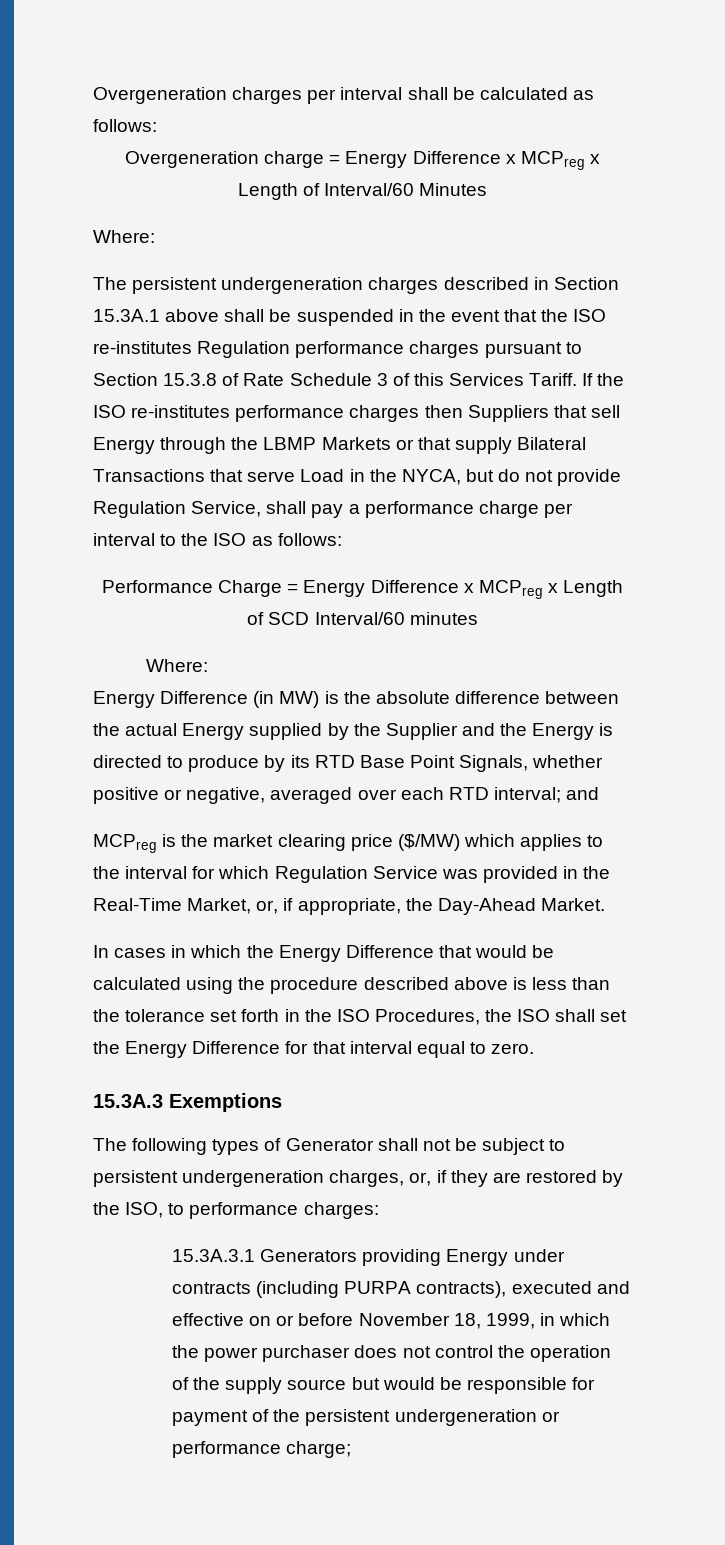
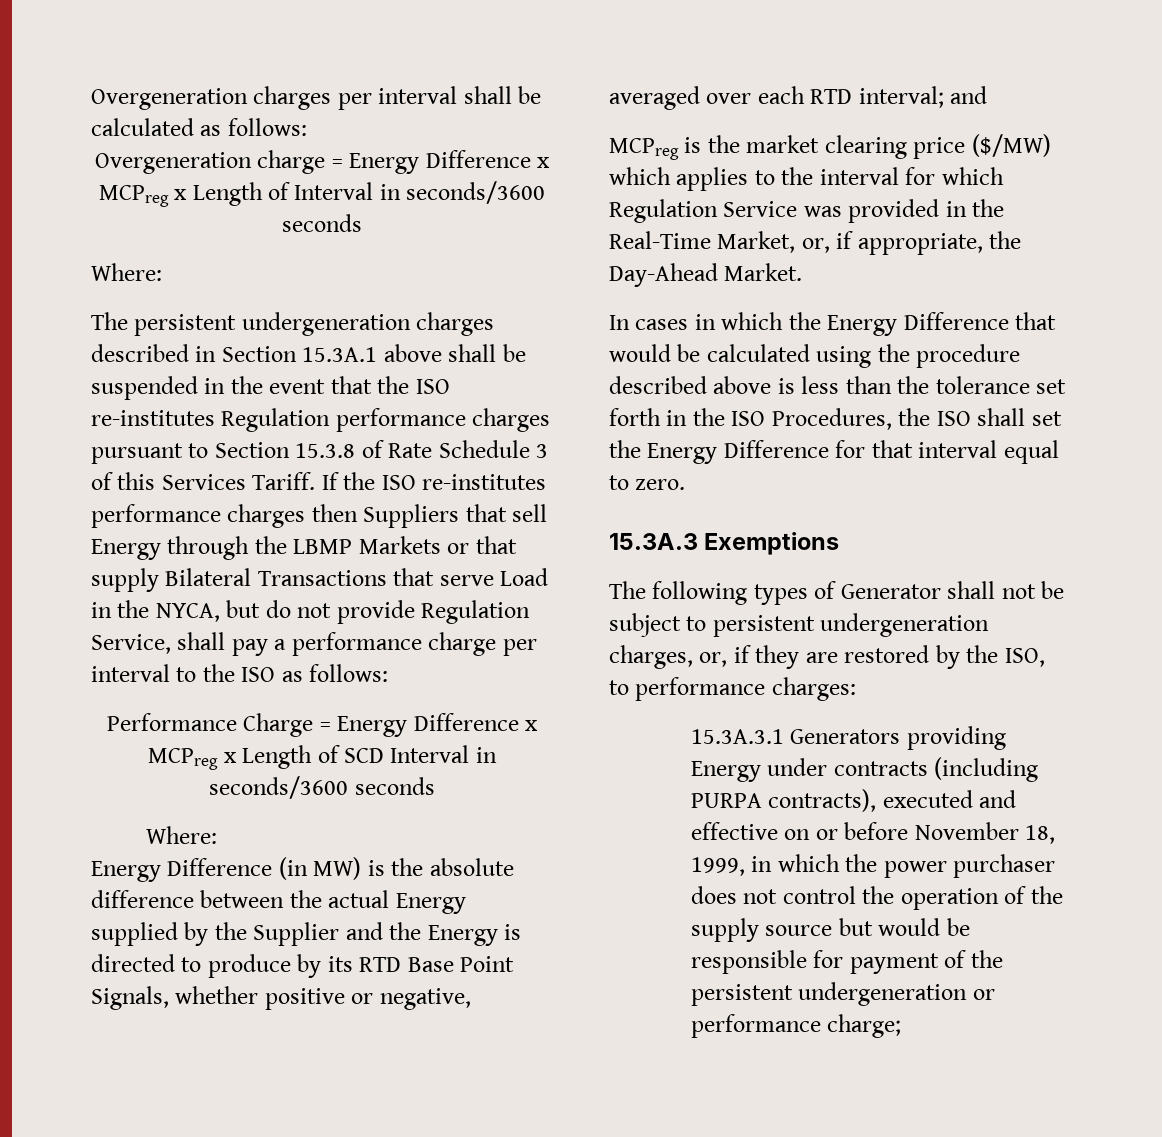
[324,183,488,196] Interval/60 Minutes -> [294,181,546,204] [282,214,362,232] Interval in seconds/3600 seconds
[314,612,478,625] Interval/60 minutes -> [390,745,497,763] [209,776,435,799] Interval in seconds/3600 seconds

